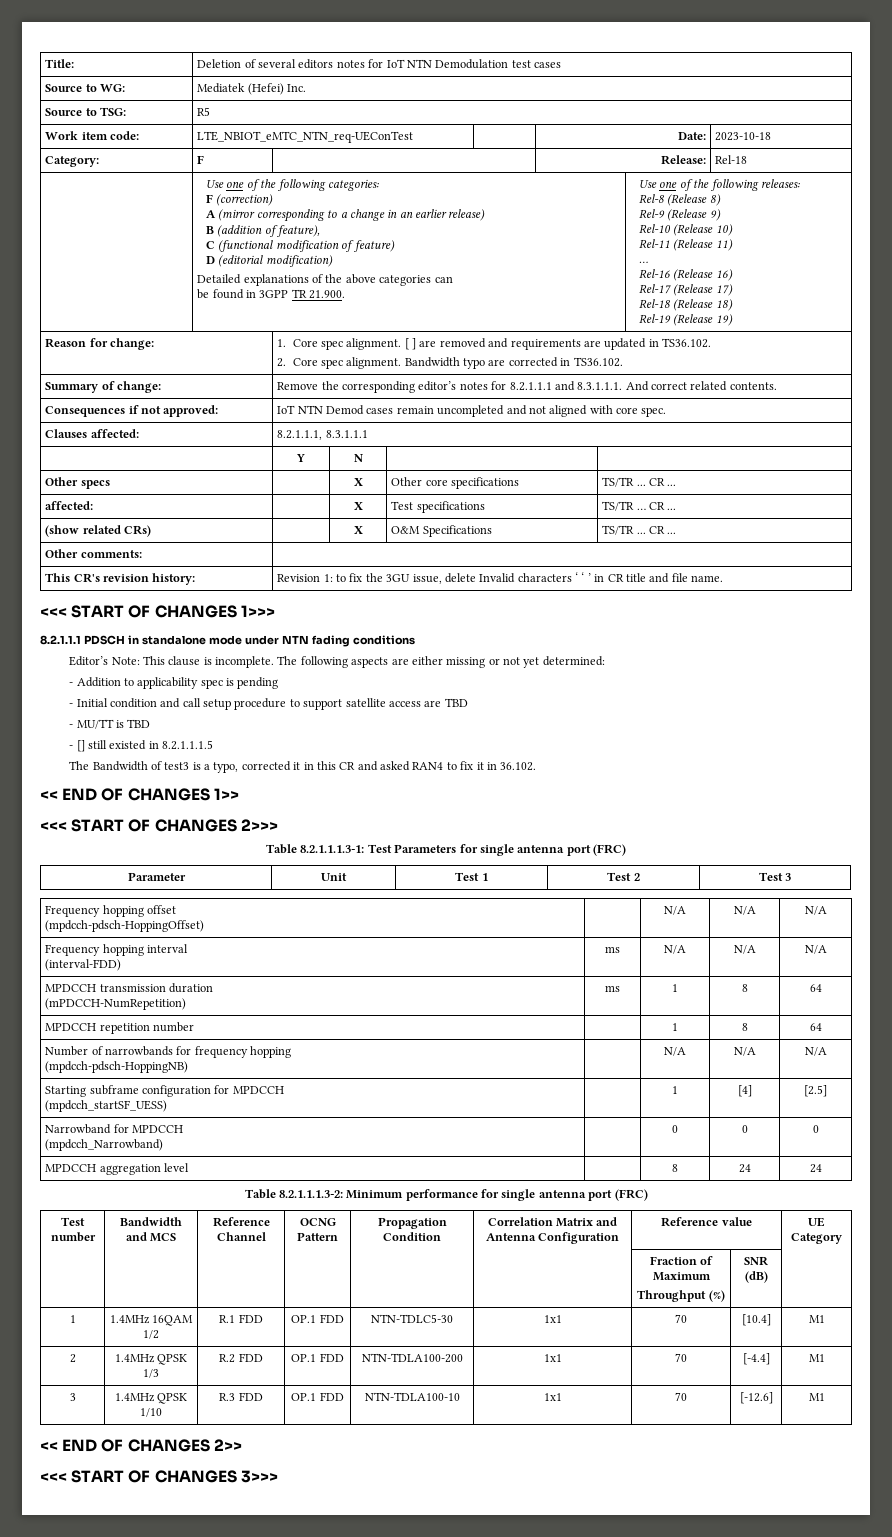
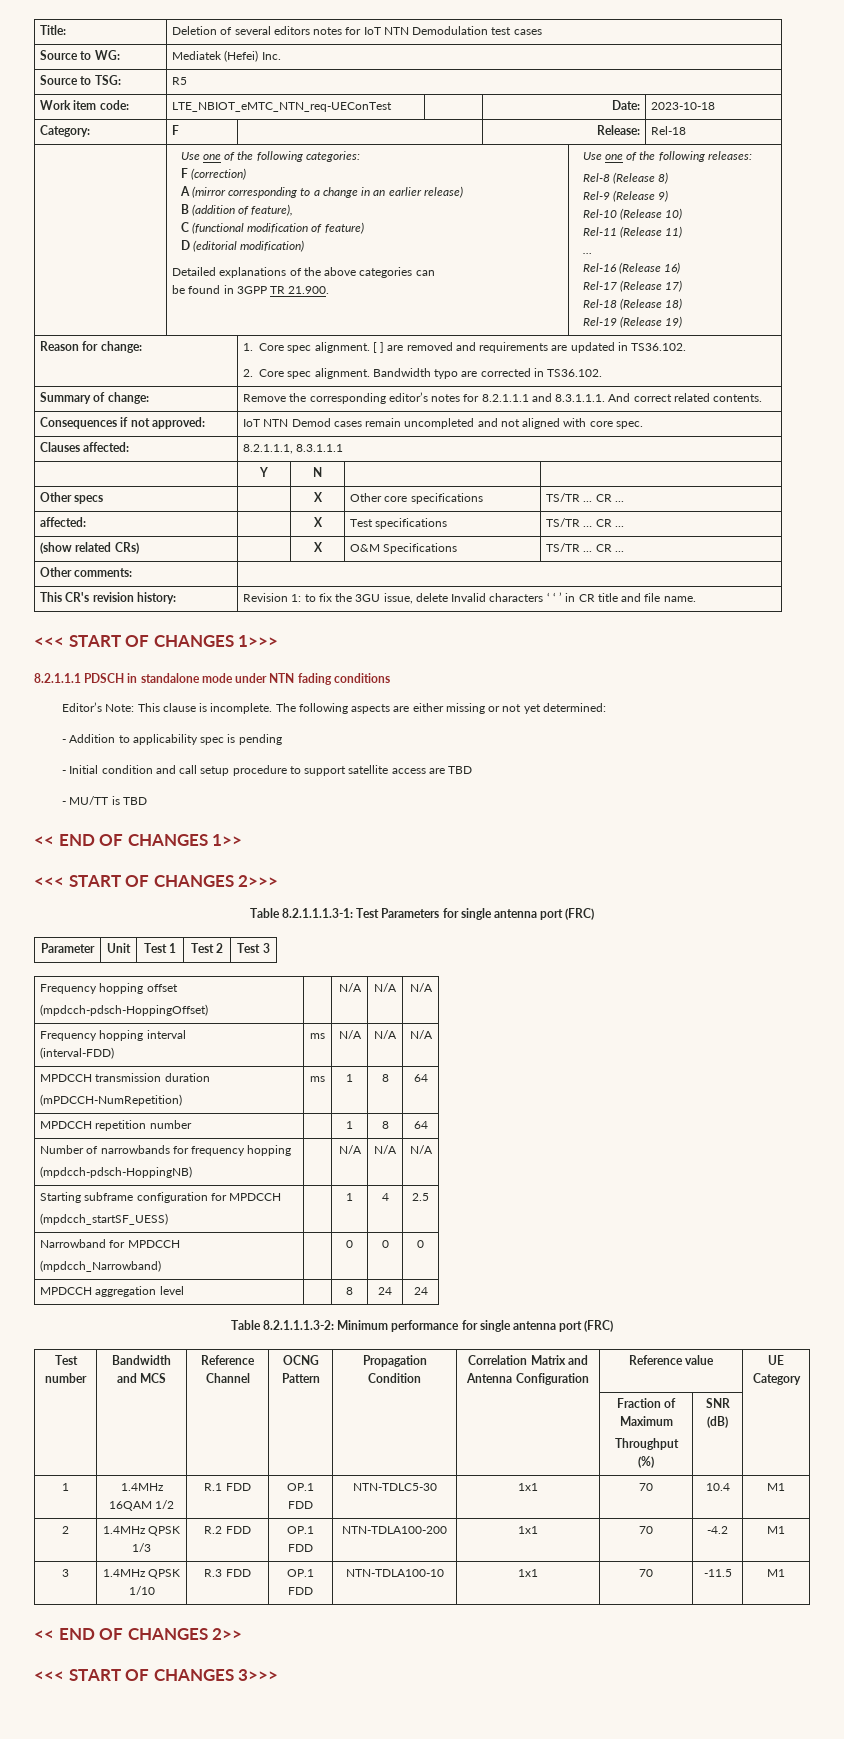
[69,740,214,752] [69,761,537,773] // - [] still existed in 8.2.1.1.1.5 // The Bandwidth of test3 is a typo, corrected it in this CR and asked RAN4 to fix it in 36.102. -> (147, 801) none
[737,1085,752,1097] [804,1085,827,1097] [4] | [2.5] -> [381,1193,389,1201] [412,1193,429,1201] 4 | 2.5
[741,1314,771,1326] [10.4] -> [705,1483,730,1491] 10.4
[742,1353,770,1365] [-4.4] -> [707,1526,728,1534] -4.2
[739,1392,773,1404] [-12.6] -> [703,1569,732,1577] -11.5

